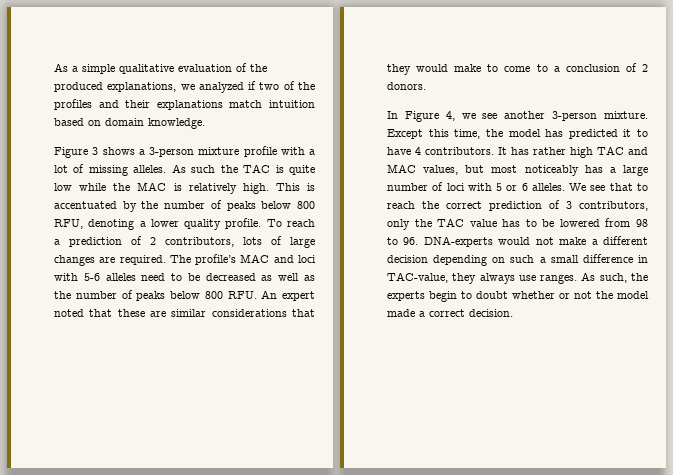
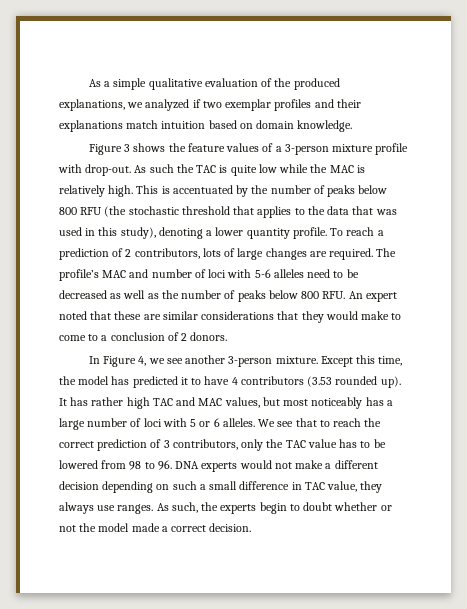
[283,81,315,90] of the -> [225,99,272,111] exemplar
(135, 151) none -> [168,143,274,152] the feature values of
[309,149,315,155] [54,164,167,176] a lot of missing alleles. -> [85,164,132,176] drop-out.
[54,219,83,229] RFU, -> [80,206,397,218] [59,227,156,239] RFU (the stochastic threshold that applies to the data that was used in this study),
[184,219,222,230] quality -> [246,228,290,239] quantity
(294, 259) none -> [151,269,206,278] number of
[425,147,494,155] contributors. -> [240,376,401,388] contributors (3.53 rounded up).
[423,236,493,247] DNA-experts -> [175,461,238,472] DNA experts
[387,272,448,283] TAC-value, -> [304,481,358,492] TAC value,

